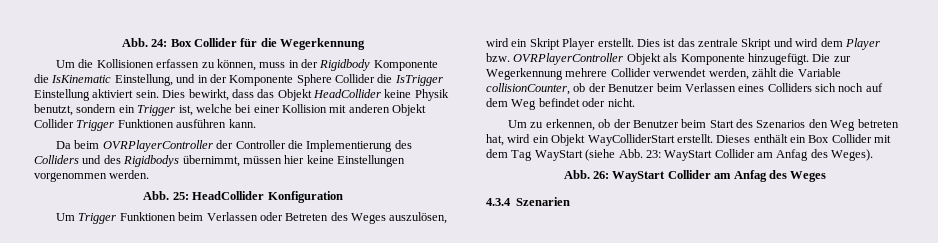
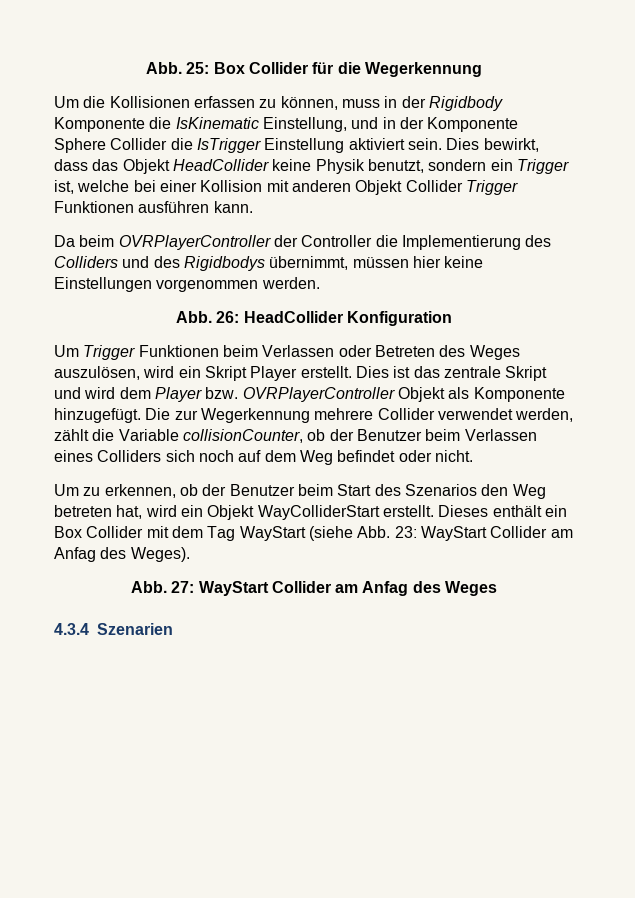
[121,38,168,47] Abb. 24: -> [146,62,210,74] Abb. 25:
[172,192,189,200] 25: -> [216,311,240,323] 26:
[593,171,610,179] 26: -> [171,581,195,593] 27:

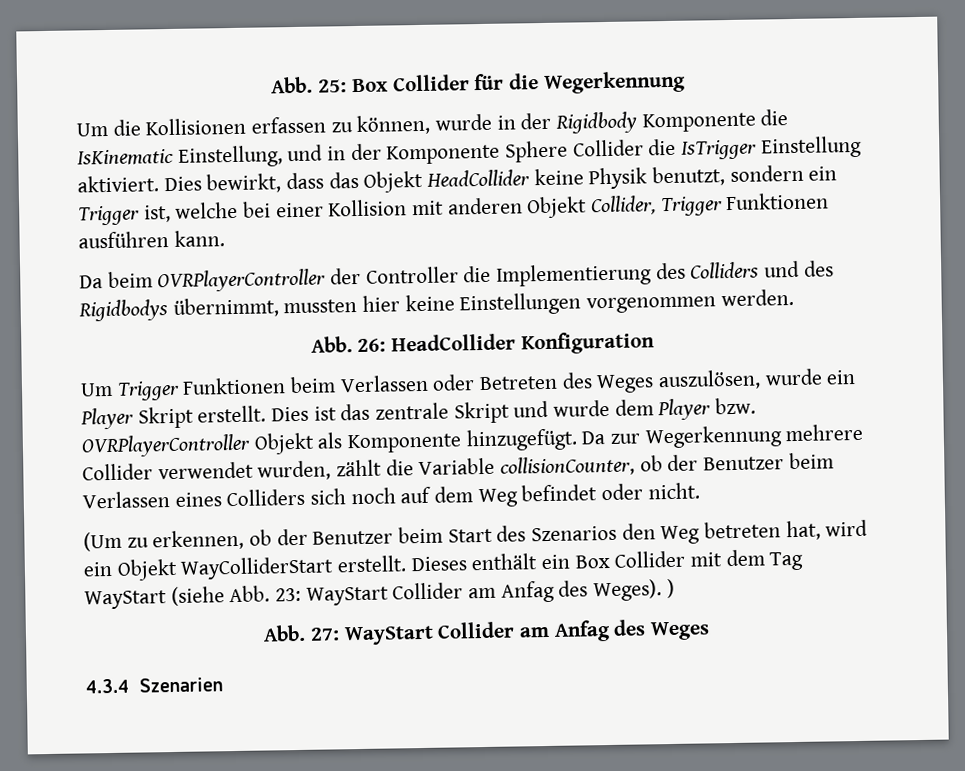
[341,99,380,108] muss -> [435,113,493,131] wurde
[348,138,442,150] aktiviert sein. -> [77,175,159,193] aktiviert.
[405,180,463,192] Collider -> [590,195,657,216] Collider,
[352,257,409,268] müssen -> [283,298,358,314] mussten
[143,366,298,381] wird ein Skript Player -> [764,368,857,386] [80,406,194,430] wurde ein Player Skript
[84,387,116,399] wird -> [553,399,611,417] wurde
[145,408,171,420] Die -> [581,431,606,445] Da
[515,408,574,422] werden, -> [257,460,332,481] wurden,
[54,484,79,496] Um -> [83,531,122,552] (Um
(190, 554) none -> [666,578,675,599] )

